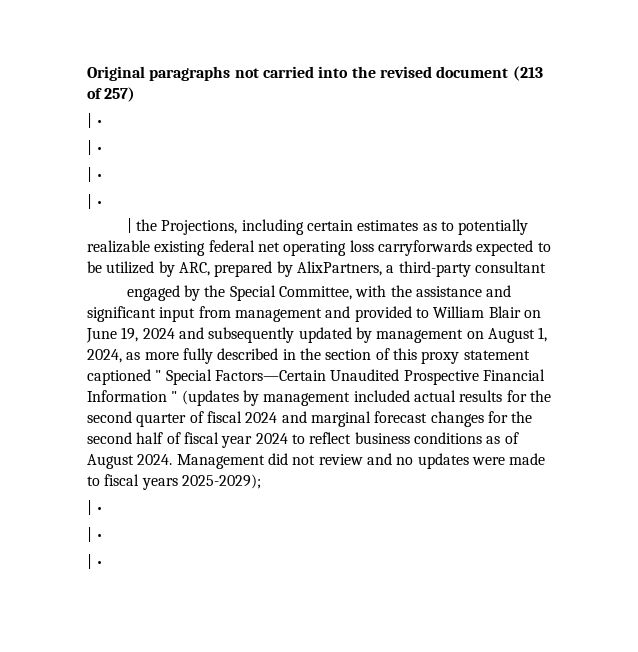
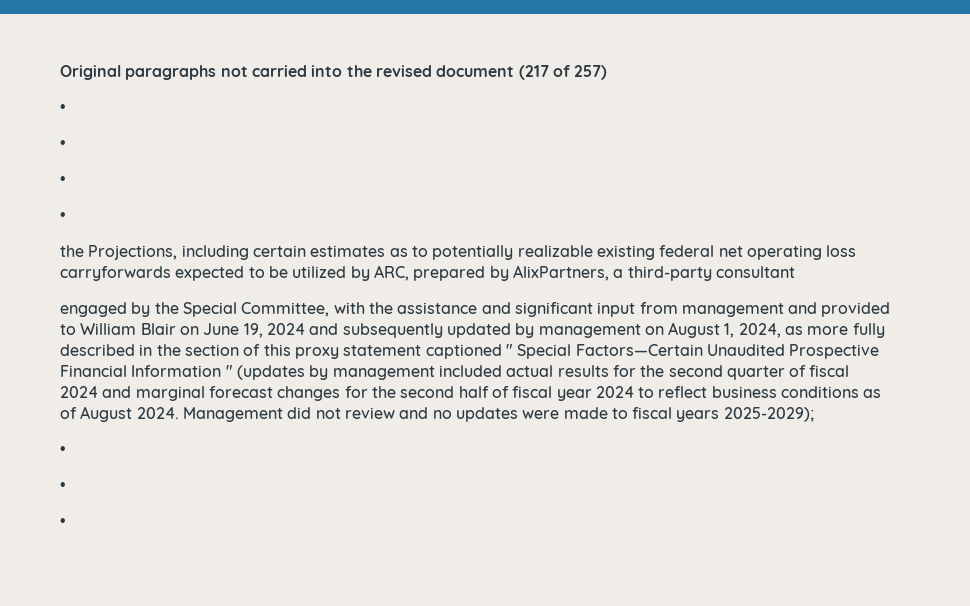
[512,66,543,81] (213 -> [518,65,549,80] (217
[87,113,104,128] [87,140,104,155] [87,167,104,182] [87,194,104,209] [126,218,132,233] | • // | • // | • // | • // | -> [60,104,66,113] [60,140,66,149] [60,176,66,185] [60,212,66,221] • // • // • // • //
[87,500,104,515] [87,527,104,542] [87,554,92,569] | • // | • // | -> [60,446,66,455] [60,482,66,491] • // • //

